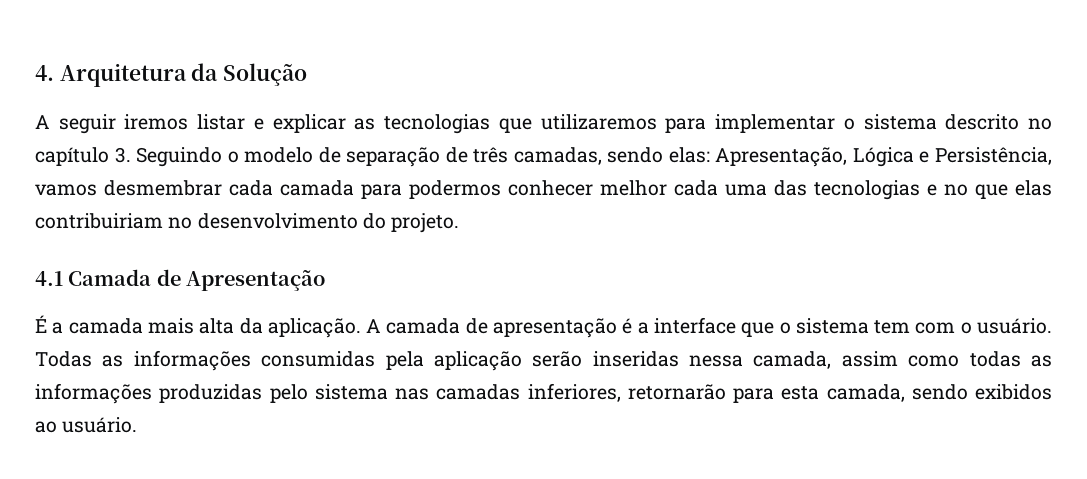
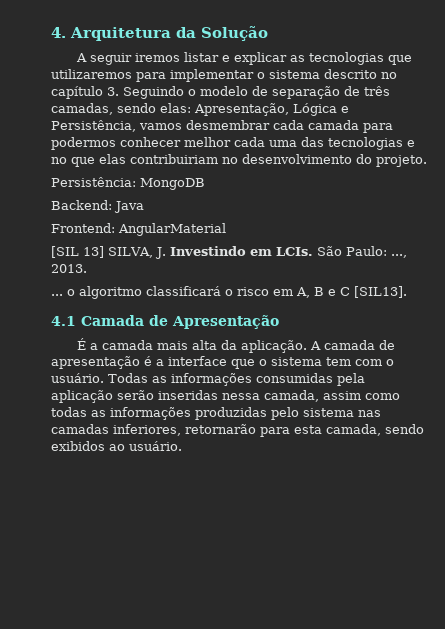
(460, 223) none -> [51,177,205,190] [51,200,144,213] [51,223,226,236] [51,246,407,259] [51,264,87,273] [51,286,407,299] // Persistência: MongoDB // Backend: Java // Frontend: AngularMaterial // [SIL 13] SILVA, J. Investindo em LCIs. São Paulo: ..., 2013. // ... o algoritmo classificará o risco em A, B e C [SIL13].

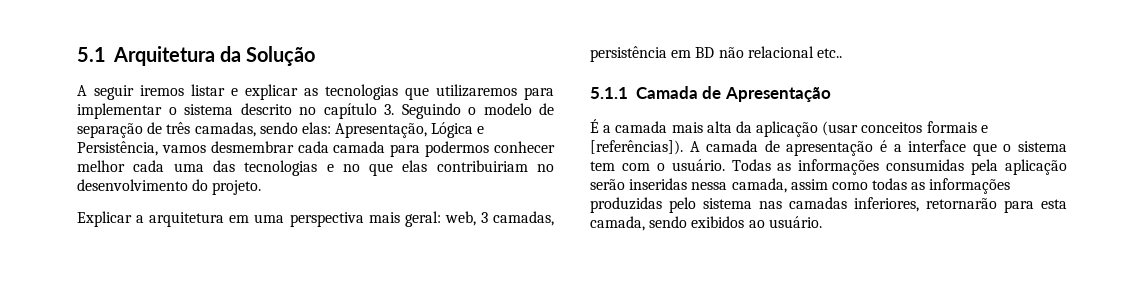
[51,27,66,38] 4. -> [77,47,106,62] 5.1
[51,177,205,190] [51,200,144,213] [51,223,226,236] [51,246,407,259] [51,264,87,273] [51,286,407,299] [51,316,76,326] Persistência: MongoDB // Backend: Java // Frontend: AngularMaterial // [SIL 13] SILVA, J. Investindo em LCIs. São Paulo: ..., 2013. // ... o algoritmo classificará o risco em A, B e C [SIL13]. // 4.1 -> [77,211,555,227] [590,46,842,62] [590,87,628,99] Explicar a arquitetura em uma perspectiva mais geral: web, 3 camadas, persistência em BD não relacional etc.. // 5.1.1
[241,340,308,353] aplicação. -> [756,121,988,137] [590,140,683,155] aplicação (usar conceitos formais e [referências]).

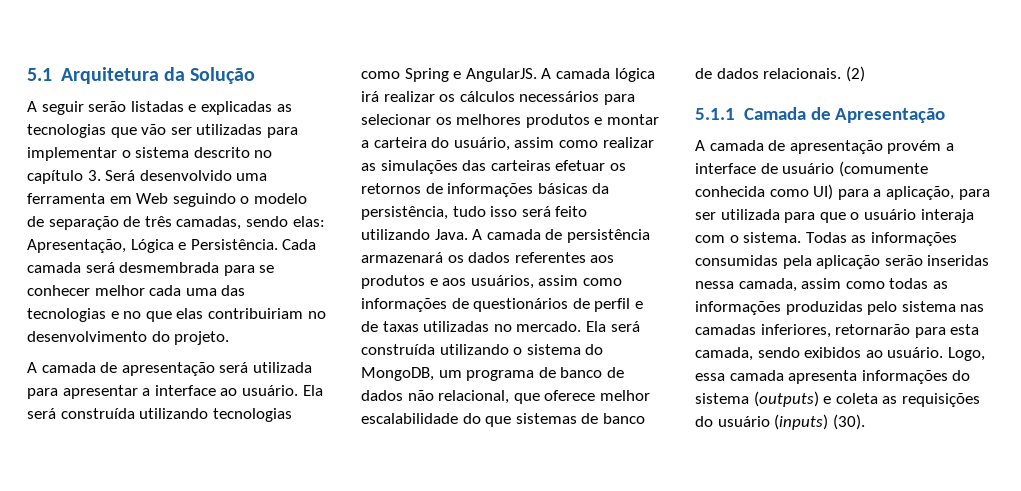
[140,84,517,100] iremos listar e explicar as tecnologias que utilizaremos -> [88,101,292,115] [27,124,263,138] serão listadas e explicadas as tecnologias que vão ser utilizadas
[401,103,461,119] Seguindo -> [105,170,268,181] [27,193,236,207] Será desenvolvido uma ferramenta em Web seguindo
[77,141,490,157] Persistência, vamos desmembrar cada camada para podermos -> [190,239,317,250] [27,262,275,276] Persistência. Cada camada será desmembrada para se
[77,211,555,227] [590,46,842,62] [590,86,831,102] [590,119,988,137] [590,140,1067,156] [590,161,615,171] Explicar a arquitetura em uma perspectiva mais geral: web, 3 camadas, persistência em BD não relacional etc.. // 5.1.1 Camada de Apresentação // É a camada mais alta da aplicação (usar conceitos formais e [referências]). A camada de apresentação é a interface que o sistema tem -> [27,362,312,376] [27,385,323,399] [27,408,292,422] [361,68,655,82] [361,91,635,105] [361,114,659,128] [361,137,654,151] [361,160,626,174] [361,183,610,197] [361,206,588,220] [361,229,650,243] [361,252,615,263] [361,275,622,289] [361,298,643,312] [361,321,640,332] [361,344,604,355] [361,367,624,381] [361,390,650,404] [361,413,645,427] [695,66,865,82] [695,107,946,123] [695,140,954,154] [695,161,928,177] [695,184,990,200] [695,209,974,223] A camada de apresentação será utilizada para apresentar a interface ao usuário. Ela será construída utilizando tecnologias como Spring e AngularJS. A camada lógica irá realizar os cálculos necessários para selecionar os melhores produtos e montar a carteira do usuário, assim como realizar as simulações das carteiras efetuar os retornos de informações básicas da persistência, tudo isso será feito utilizando Java. A camada de persistência armazenará os dados referentes aos produtos e aos usuários, assim como informações de questionários de perfil e de taxas utilizadas no mercado. Ela será construída utilizando o sistema do MongoDB, um programa de banco de dados não relacional, que oferece melhor escalabilidade do que sistemas de banco de dados relacionais. (2) // 5.1.1 Camada de Apresentação // A camada de apresentação provém a interface de usuário (comumente conhecida como UI) para a aplicação, para ser utilizada para que o usuário interaja
[671,159,725,171] usuário. -> [743,232,802,243] sistema.
(822, 222) none -> [947,347,985,361] [695,370,971,384] [695,391,980,407] [695,414,865,430] Logo, essa camada apresenta informações do sistema (outputs) e coleta as requisições do usuário (inputs) (30).

